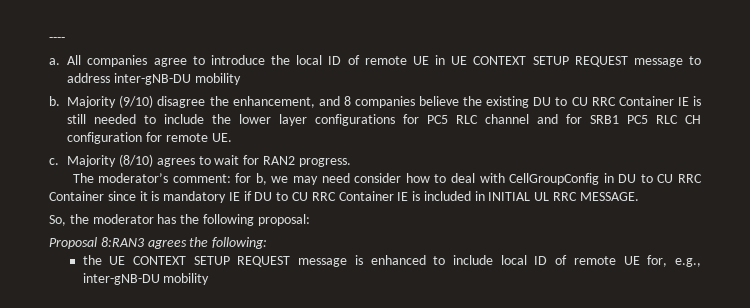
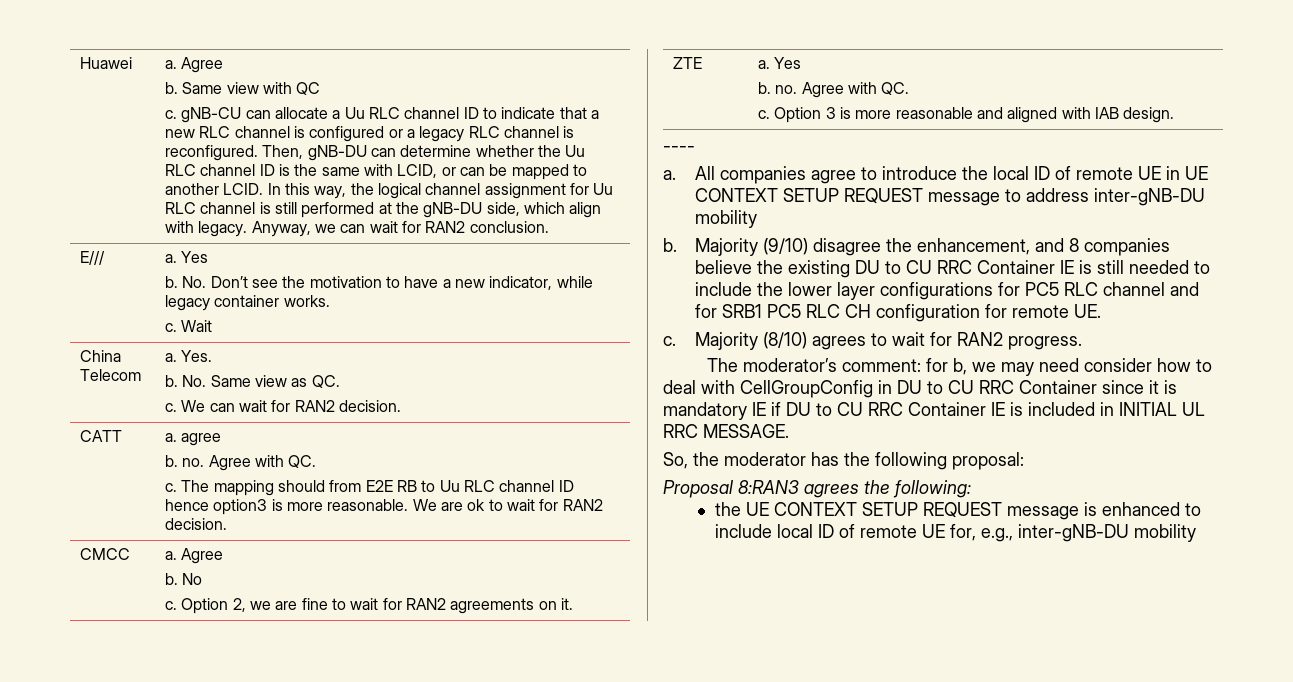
(49, 39) none -> [80,57,133,69] [165,57,224,73] [165,82,321,95] [165,107,599,123] [165,126,575,142] [165,145,586,161] [165,164,587,180] [165,183,614,199] [165,202,602,218] [165,221,549,237] [80,251,106,265] [165,251,209,263] [165,276,593,290] [165,295,330,311] [165,320,213,332] [80,350,122,362] [80,369,142,381] [165,350,213,362] [165,375,340,388] [165,400,402,412] [80,430,123,442] [165,433,222,446] [165,455,317,471] [165,480,574,496] [165,499,603,515] [165,518,228,530] [80,548,131,560] [165,548,224,564] [165,573,203,585] [165,598,573,614] [673,57,703,69] [758,57,802,69] [758,82,910,98] [758,107,1175,123] Huawei | a. Agree // b. Same view with QC // c. gNB-CU can allocate a Uu RLC channel ID to indicate that a new RLC channel is configured or a legacy RLC channel is reconfigured. Then, gNB-DU can determine whether the Uu RLC channel ID is the same with LCID, or can be mapped to another LCID. In this way, the logical channel assignment for Uu RLC channel is still performed at the gNB-DU side, which align with legacy. Anyway, we can wait for RAN2 conclusion. // E/// | a. Yes // b. No. Don’t see the motivation to have a new indicator, while legacy container works. // c. Wait // China Telecom | a. Yes. // b. No. Same view as QC. // c. We can wait for RAN2 decision. // CATT | a. agree // b. no. Agree with QC. // c. The mapping should from E2E RB to Uu RLC channel ID hence option3 is more reasonable. We are ok to wait for RAN2 decision. // CMCC | a. Agree // b. No // c. Option 2, we are fine to wait for RAN2 agreements on it. // ZTE | a. Yes // b. no. Agree with QC. // c. Option 3 is more reasonable and aligned with IAB design. //

